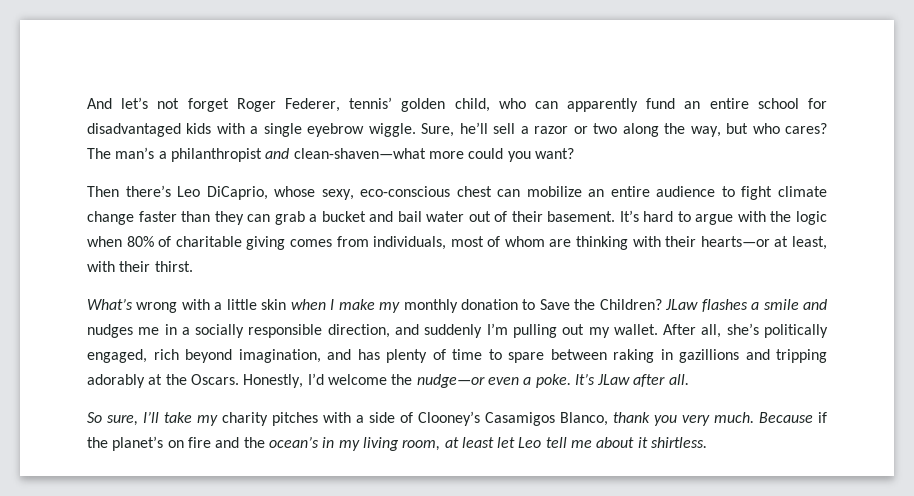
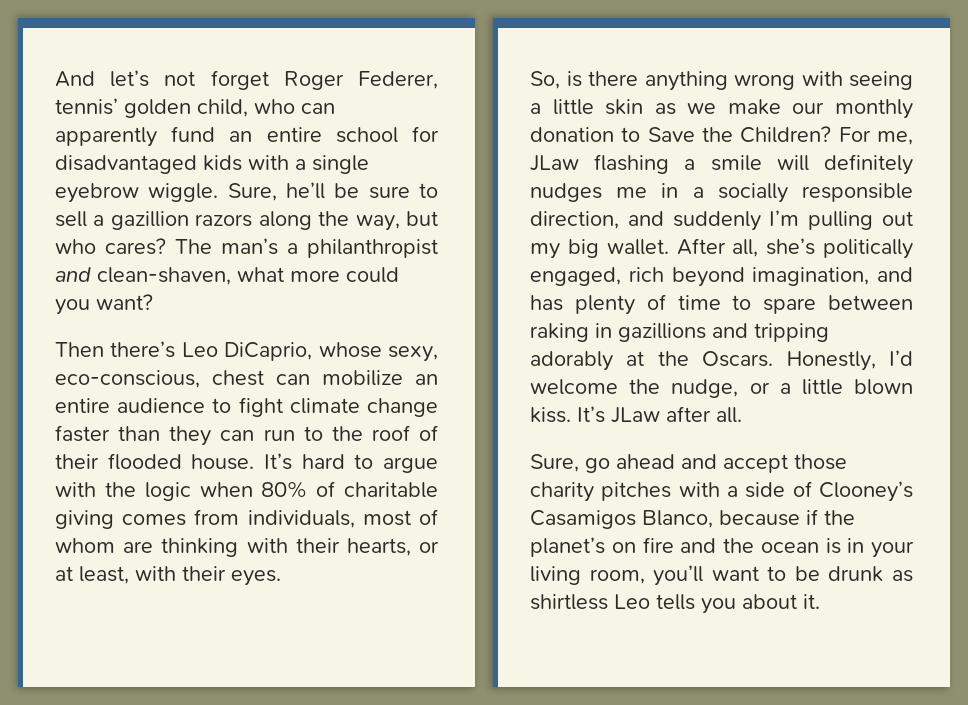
[493,123,618,134] sell a razor or two -> [334,183,438,199] [55,211,253,230] be sure to sell a gazillion razors
[293,148,426,159] clean-shaven—what -> [97,267,284,285] clean-shaven, what
[360,186,451,197] eco-conscious -> [55,370,200,388] eco-conscious,
[274,211,616,225] grab a bucket and bail water out of their basement. -> [263,425,438,441] [55,453,255,470] run to the roof of their flooded house.
[700,236,770,247] hearts—or -> [346,538,439,556] hearts, or
[154,261,193,272] [87,298,133,310] thirst. // What’s -> [231,570,281,586] [530,71,728,91] eyes. // So, is there anything
(210, 304) none -> [849,71,913,90] seeing
[290,299,401,313] when I make my -> [654,99,825,115] as we make our
[665,299,828,312] JLaw flashes a smile and -> [838,127,913,145] [530,154,913,175] For me, JLaw flashing a smile will definitely
(610, 332) none -> [567,239,599,258] big
[416,373,689,388] [87,411,218,426] nudge—or even a poke. It’s JLaw after all. // So sure, I’ll take my -> [671,379,913,398] [530,406,742,423] [530,454,847,473] nudge, or a little blown kiss. It’s JLaw after all. // Sure, go ahead and accept those
[613,412,813,426] thank you very much. Because -> [719,510,800,526] because
[268,436,708,451] ocean’s in my living room, at least let Leo tell me about it shirtless. -> [760,538,914,558] [530,565,913,586] [530,594,820,614] ocean is in your living room, you’ll want to be drunk as shirtless Leo tells you about it.

